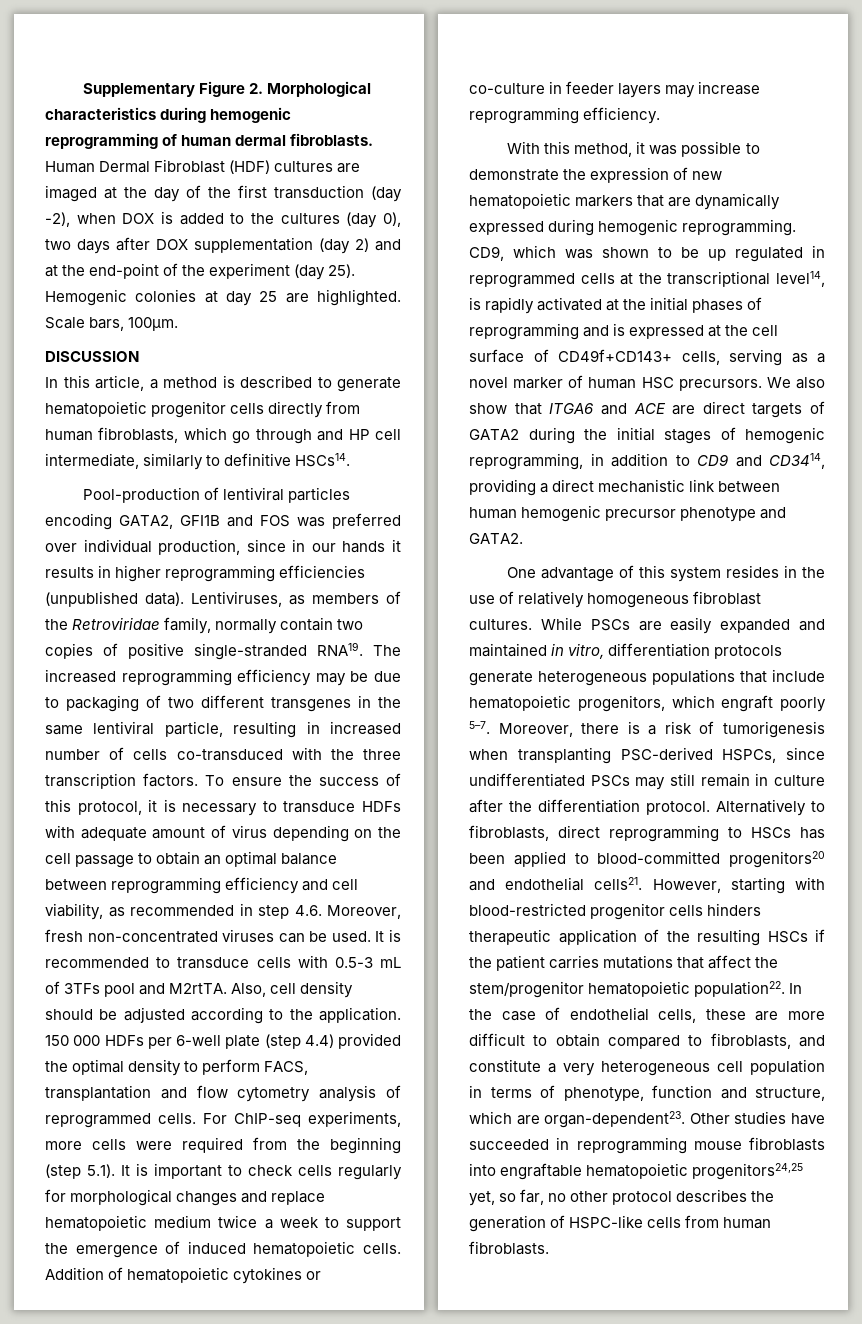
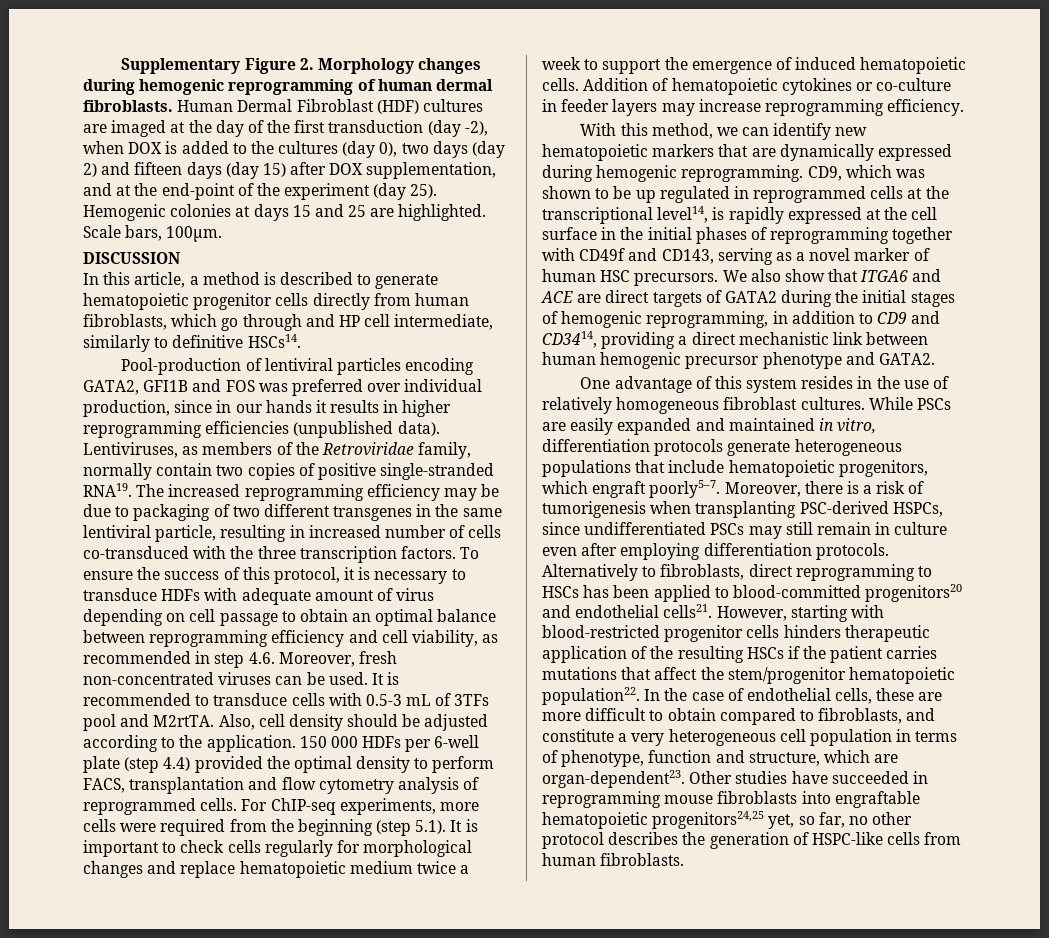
[267,81,372,97] [45,107,156,120] Morphological characteristics -> [317,58,482,74] Morphology changes
[116,237,369,254] after DOX supplementation (day 2) -> [472,141,506,158] [83,162,497,179] (day 2) and fifteen days (day 15) after DOX supplementation,
[226,291,252,306] day -> [253,204,344,221] days 15 and
[378,827,402,838] the -> (186, 617) none
[636,141,760,157] [469,167,689,183] it was possible to demonstrate the expression of -> [716,123,832,140] we can identify
[537,297,763,313] [469,323,779,340] [469,349,720,365] activated at the initial phases of reprogramming and is expressed at the cell surface of CD49f+CD143+ cells, -> [787,207,938,224] [542,227,954,244] [542,248,714,264] expressed at the cell surface in the initial phases of reprogramming together with CD49f and CD143,
[780,697,826,712] [469,721,490,734] poorly 5–7. -> [649,480,721,498] poorly5–7.
[469,799,710,815] after the differentiation protocol. -> [542,543,889,560] even after employing differentiation protocols.

